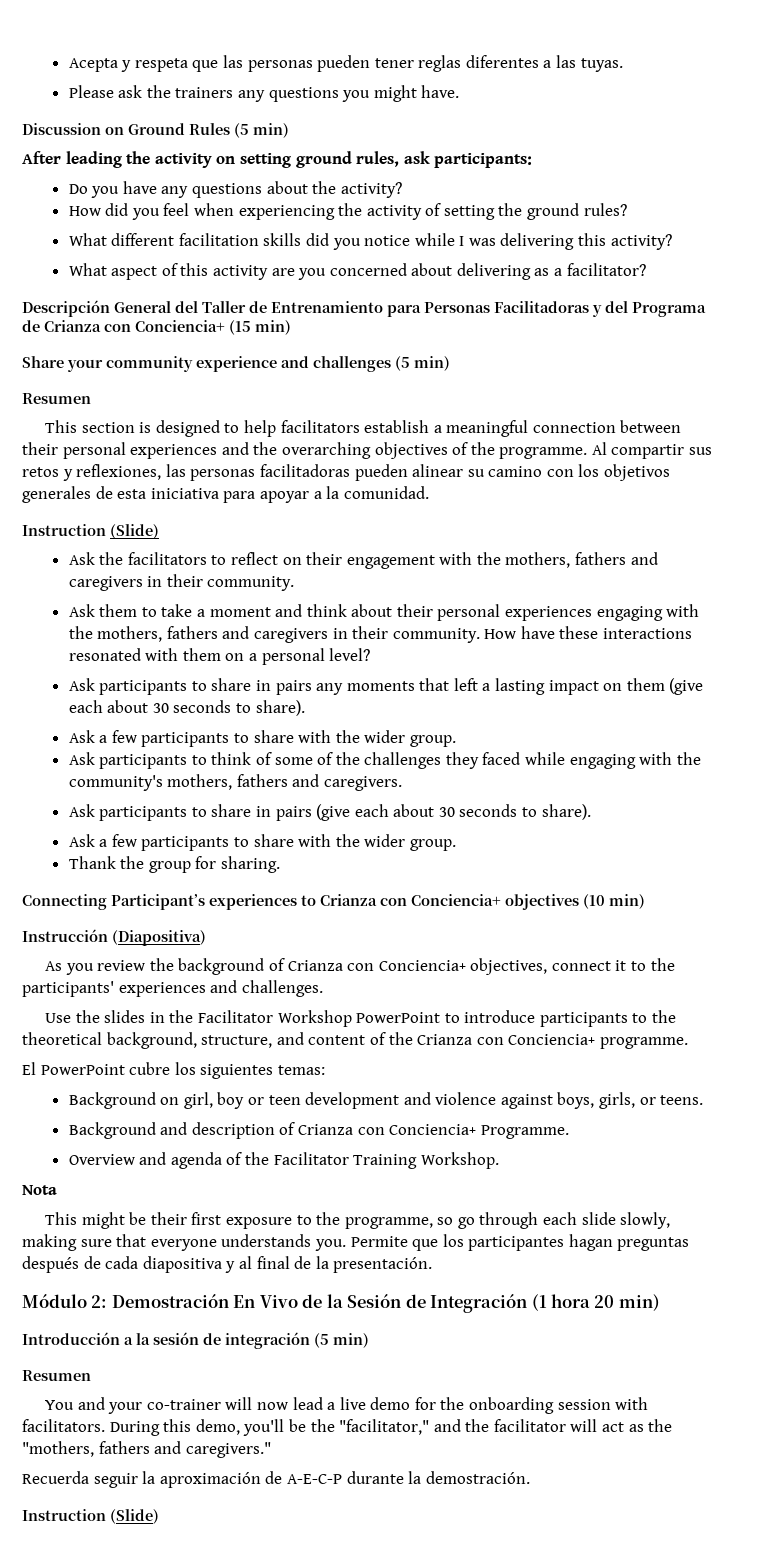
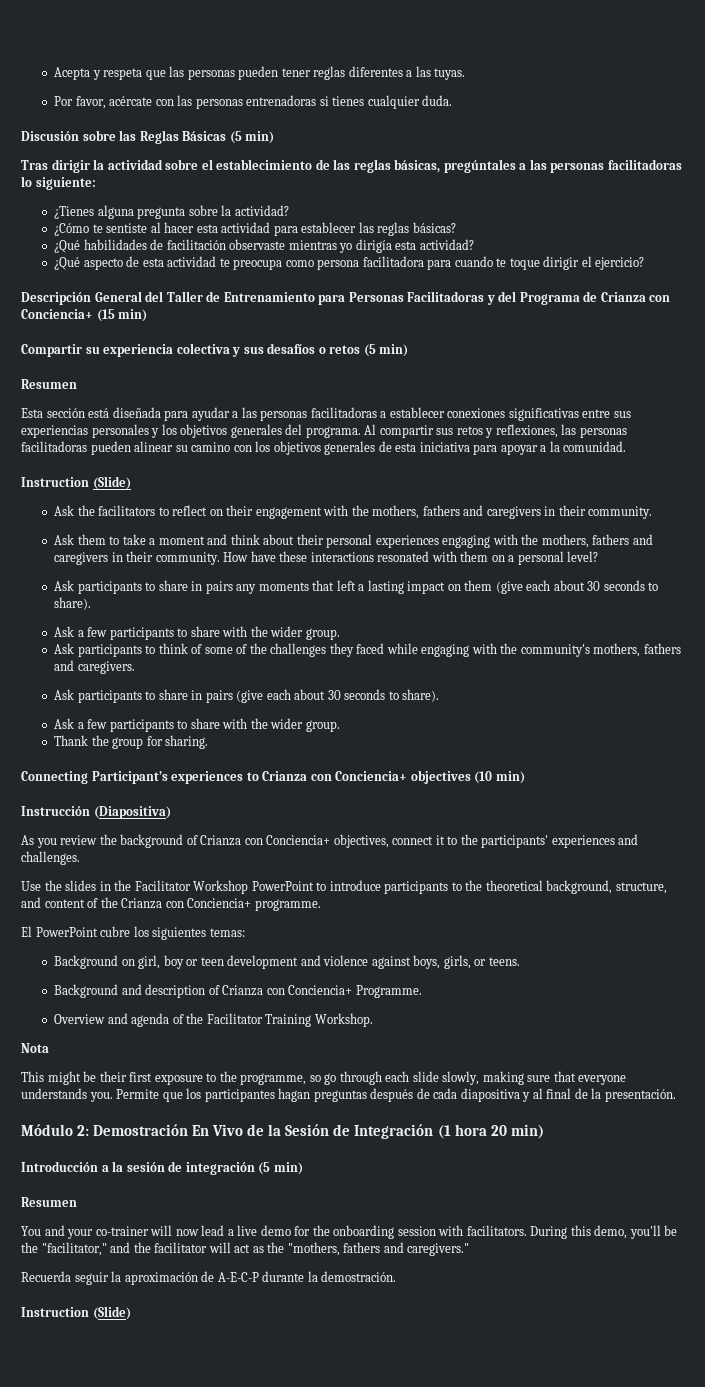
[68,85,460,102] [22,123,289,138] [22,151,533,168] [68,181,402,198] [68,203,627,220] [68,233,672,250] [68,263,646,280] Please ask the trainers any questions you might have. // Discussion on Ground Rules (5 min) // After leading the activity on setting ground rules, ask participants: // Do you have any questions about the activity? // How did you feel when experiencing the activity of setting the ground rules? // What different facilitation skills did you notice while I was delivering this activity? // What aspect of this activity are you concerned about delivering as a facilitator? -> [54,95,453,109] [21,130,275,144] [21,159,682,173] [21,176,96,190] [54,205,289,219] [54,222,456,236] [54,239,474,253] [54,256,645,270] Por favor, acércate con las personas entrenadoras si tienes cualquier duda. // Discusión sobre las Reglas Básicas (5 min) // Tras dirigir la actividad sobre el establecimiento de las reglas básicas, pregúntales a las personas facilitadoras lo siguiente: // ¿Tienes alguna pregunta sobre la actividad? // ¿Cómo te sentiste al hacer esta actividad para establecer las reglas básicas? // ¿Qué habilidades de facilitación observaste mientras yo dirigía esta actividad? // ¿Qué aspecto de esta actividad te preocupa como persona facilitadora para cuando te toque dirigir el ejercicio?
[22,356,450,372] [22,393,91,404] [44,420,682,437] [22,442,588,459] Share your community experience and challenges (5 min) // Resumen // This section is designed to help facilitators establish a meaningful connection between their personal experiences and the overarching objectives of the programme. -> [21,343,409,357] [21,379,77,389] [21,407,631,421] [21,424,361,438] Compartir su experiencia colectiva y sus desafíos o retos (5 min) // Resumen // Esta sección está diseñada para ayudar a las personas facilitadoras a establecer conexiones significativas entre sus experiencias personales y los objetivos generales del programa.

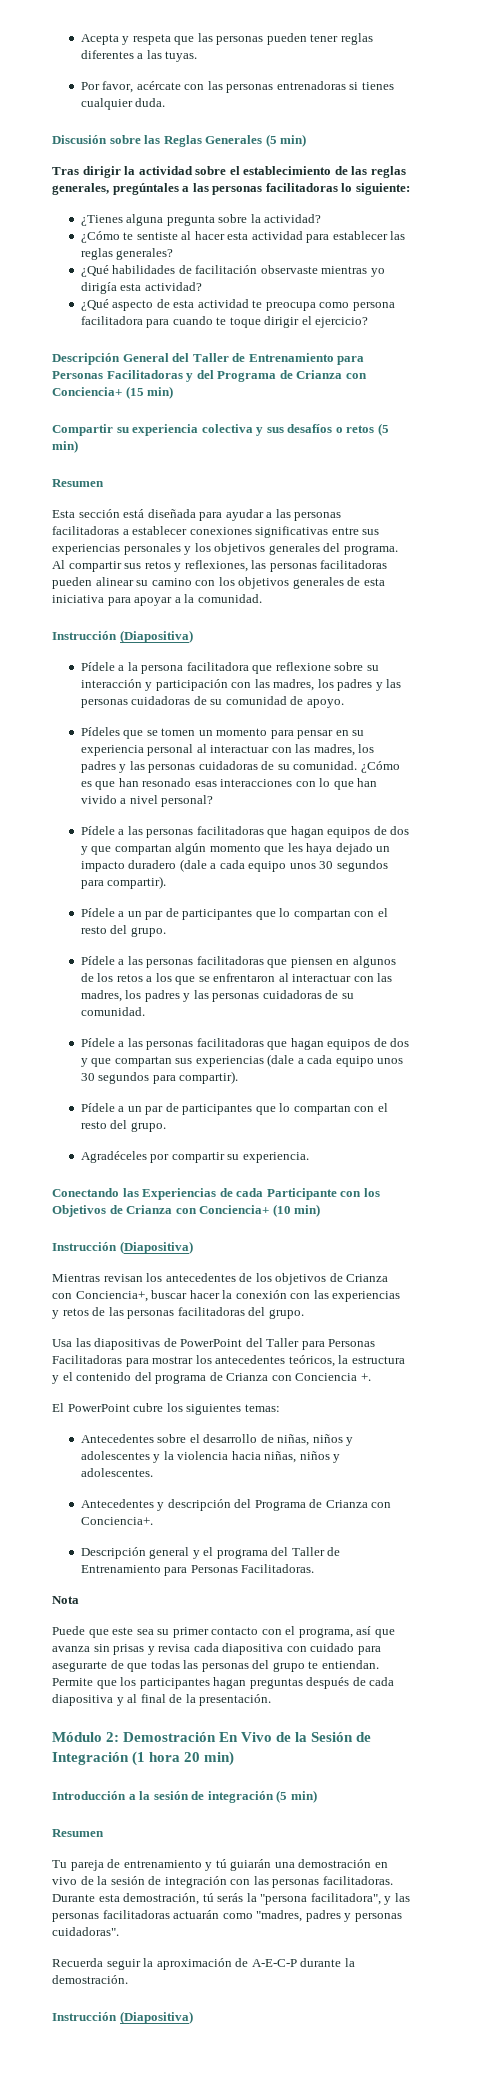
[182,131,227,141] Básicas -> [205,135,263,144] Generales
[394,159,441,173] básicas, -> [52,183,109,195] generales,
[412,222,456,233] básicas? -> [116,248,174,260] generales?
[21,476,131,490] [54,505,653,519] [54,534,653,548] [54,551,599,565] [54,580,659,594] [54,597,92,610] [54,626,340,640] [54,643,681,657] [54,660,135,674] [54,689,440,703] [54,718,340,732] [54,735,209,749] [21,770,471,784] Instruction (Slide) // Ask the facilitators to reflect on their engagement with the mothers, fathers and caregivers in their community. // Ask them to take a moment and think about their personal experiences engaging with the mothers, fathers and caregivers in their community. How have these interactions resonated with them on a personal level? // Ask participants to share in pairs any moments that left a lasting impact on them (give each about 30 seconds to share). // Ask a few participants to share with the wider group. // Ask participants to think of some of the challenges they faced while engaging with the community's mothers, fathers and caregivers. // Ask participants to share in pairs (give each about 30 seconds to share). // Ask a few participants to share with the wider group. // Thank the group for sharing. // Connecting Participant’s experiences to Crianza con Conciencia+ objectives -> [52,630,193,643] [80,662,379,674] [80,679,402,691] [80,696,344,708] [80,727,365,739] [80,744,375,756] [80,761,400,773] [80,778,378,790] [80,795,214,807] [80,826,410,838] [80,843,391,855] [80,859,388,872] [80,876,167,889] [80,908,388,920] [80,925,166,937] [80,956,396,968] [80,973,393,985] [80,990,354,1002] [80,1007,145,1016] [80,1038,410,1050] [80,1054,404,1067] [80,1071,239,1084] [80,1103,388,1115] [80,1120,166,1132] [80,1151,309,1163] [52,1188,380,1200] [52,1205,270,1217] Instrucción (Diapositiva) // Pídele a la persona facilitadora que reflexione sobre su interacción y participación con las madres, los padres y las personas cuidadoras de su comunidad de apoyo. // Pídeles que se tomen un momento para pensar en su experiencia personal al interactuar con las madres, los padres y las personas cuidadoras de su comunidad. ¿Cómo es que han resonado esas interacciones con lo que han vivido a nivel personal? // Pídele a las personas facilitadoras que hagan equipos de dos y que compartan algún momento que les haya dejado un impacto duradero (dale a cada equipo unos 30 segundos para compartir). // Pídele a un par de participantes que lo compartan con el resto del grupo. // Pídele a las personas facilitadoras que piensen en algunos de los retos a los que se enfrentaron al interactuar con las madres, los padres y las personas cuidadoras de su comunidad. // Pídele a las personas facilitadoras que hagan equipos de dos y que compartan sus experiencias (dale a cada equipo unos 30 segundos para compartir). // Pídele a un par de participantes que lo compartan con el resto del grupo. // Agradéceles por compartir su experiencia. // Conectando las Experiencias de cada Participante con los Objetivos de Crianza con Conciencia+
[21,834,639,848] [21,851,80,865] [21,880,667,894] [21,897,321,911] As you review the background of Crianza con Conciencia+ objectives, connect it to the participants' experiences and challenges. // Use the slides in the Facilitator Workshop PowerPoint to introduce participants to the theoretical background, structure, and content of the Crianza con Conciencia+ programme. -> [52,1273,389,1285] [52,1290,401,1302] [52,1307,304,1319] [52,1338,376,1350] [52,1355,405,1367] [52,1372,371,1384] Mientras revisan los antecedentes de los objetivos de Crianza con Conciencia+, buscar hacer la conexión con las experiencias y retos de las personas facilitadoras del grupo. // Usa las diapositivas de PowerPoint del Taller para Personas Facilitadoras para mostrar los antecedentes teóricos, la estructura y el contenido del programa de Crianza con Conciencia +.
[54,955,520,969] [54,984,422,998] [54,1013,373,1027] [21,1043,49,1053] [21,1071,627,1085] [21,1088,113,1102] Background on girl, boy or teen development and violence against boys, girls, or teens. // Background and description of Crianza con Conciencia+ Programme. // Overview and agenda of the Facilitator Training Workshop. // Nota // This might be their first exposure to the programme, so go through each slide slowly, making sure that everyone understands you. -> [80,1434,354,1446] [80,1451,341,1463] [80,1468,153,1477] [80,1499,392,1511] [80,1517,153,1525] [80,1547,341,1559] [80,1564,315,1576] [52,1596,79,1604] [52,1626,395,1638] [52,1643,381,1655] [52,1660,379,1672] Antecedentes sobre el desarrollo de niñas, niños y adolescentes y la violencia hacia niñas, niños y adolescentes. // Antecedentes y descripción del Programa de Crianza con Conciencia+. // Descripción general y el programa del Taller de Entrenamiento para Personas Facilitadoras. // Nota // Puede que este sea su primer contacto con el programa, así que avanza sin prisas y revisa cada diapositiva con cuidado para asegurarte de que todas las personas del grupo te entiendan.
[21,1225,678,1239] [21,1242,470,1256] You and your co-trainer will now lead a live demo for the onboarding session with facilitators. During this demo, you'll be the "facilitator," and the facilitator will act as the "mothers, fathers and caregivers." -> [52,1859,388,1871] [52,1876,393,1888] [52,1893,410,1905] [52,1910,402,1922] [52,1927,119,1936] Tu pareja de entrenamiento y tú guiarán una demostración en vivo de la sesión de integración con las personas facilitadoras. Durante esta demostración, tú serás la "persona facilitadora", y las personas facilitadoras actuarán como "madres, padres y personas cuidadoras".
[21,1306,131,1320] Instruction (Slide) -> [52,2011,193,2024] Instrucción (Diapositiva)

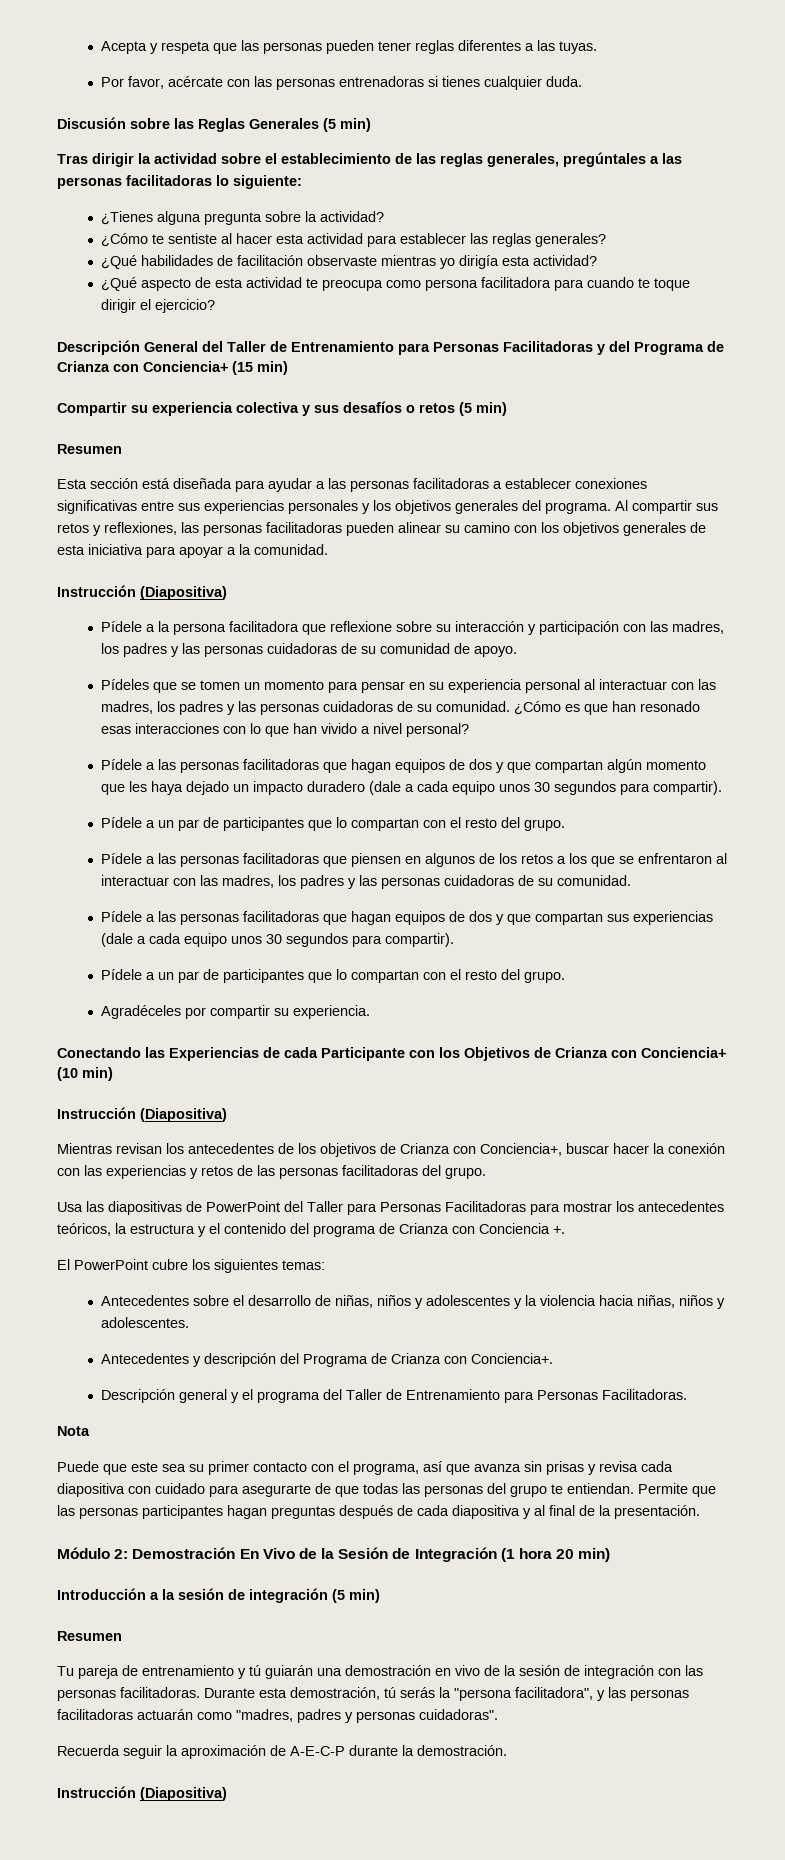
[120,1677,137,1686] los -> [57,1505,138,1519] las personas

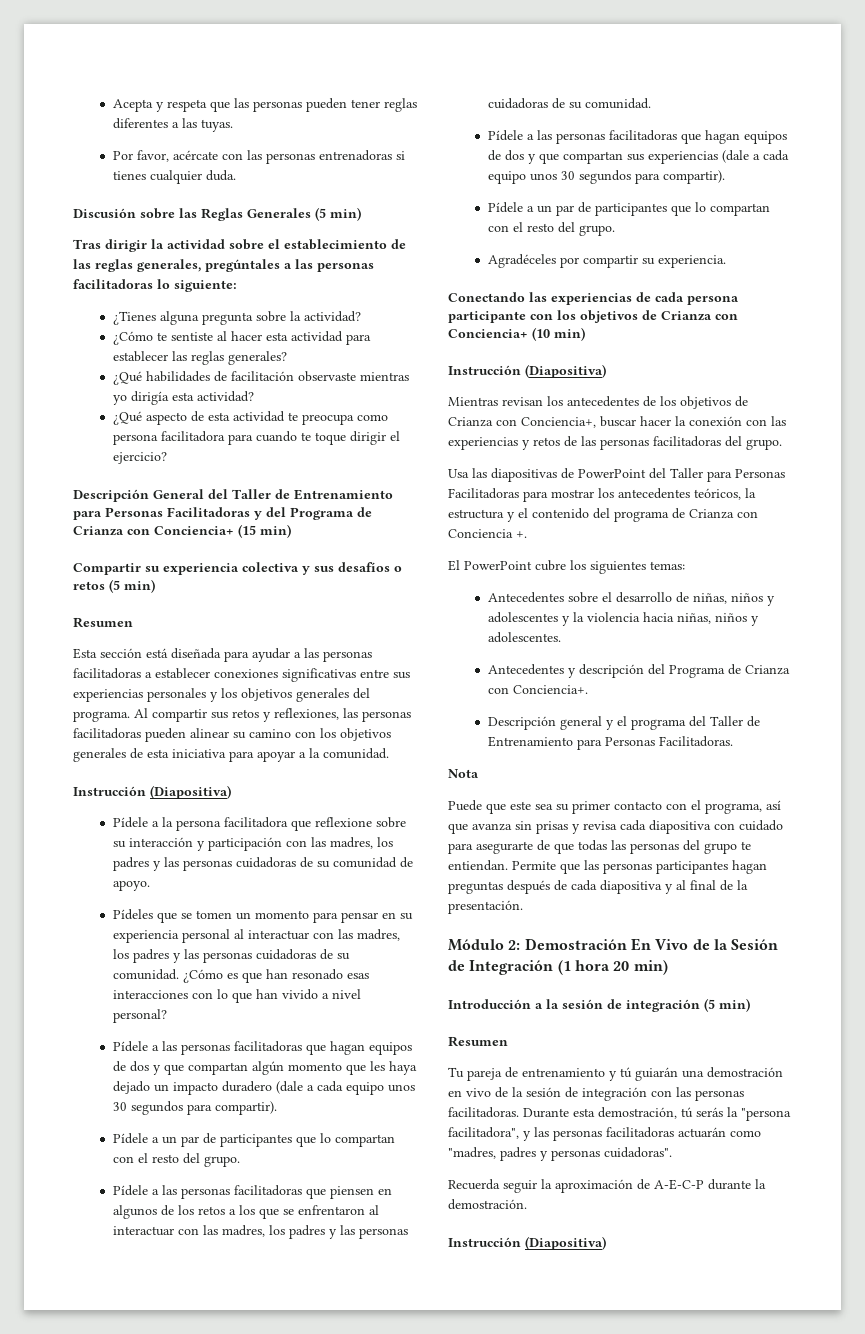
[169,1047,530,1061] Experiencias de cada Participante con los Objetivos -> [551,292,739,305] [448,310,638,323] experiencias de cada persona participante con los objetivos

